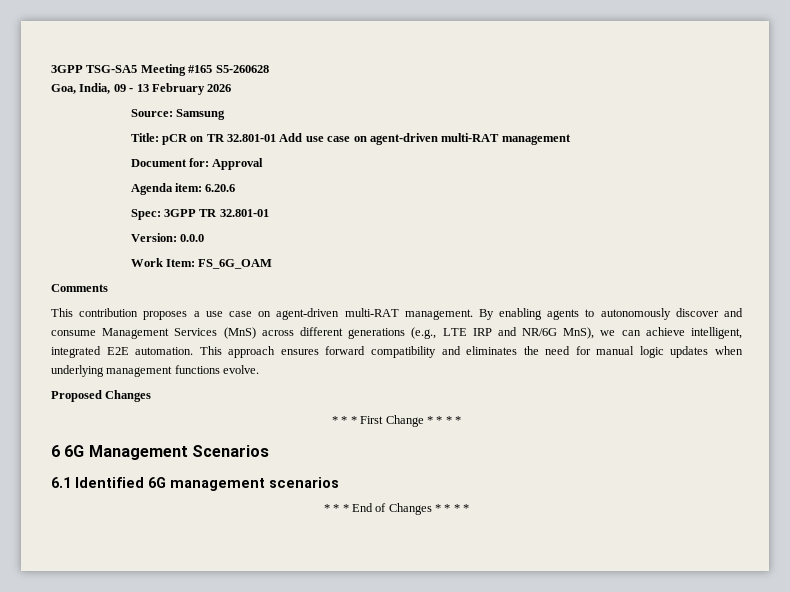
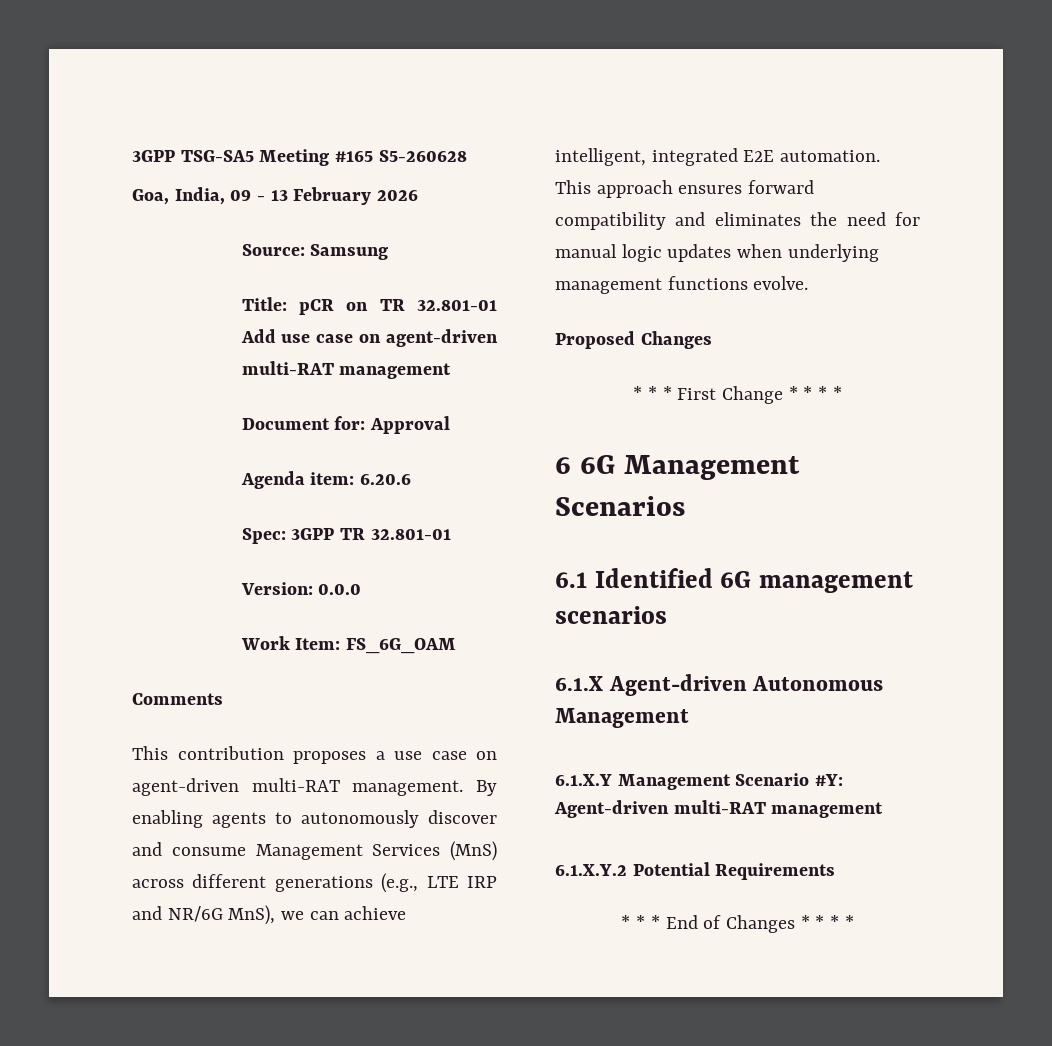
(339, 482) none -> [555,674,884,696] [555,708,689,728] [555,773,844,790] [554,800,884,818] [555,862,836,880] // 6.1.X Agent-driven Autonomous Management // 6.1.X.Y Management Scenario #Y: Agent-driven multi-RAT management // 6.1.X.Y.2 Potential Requirements

